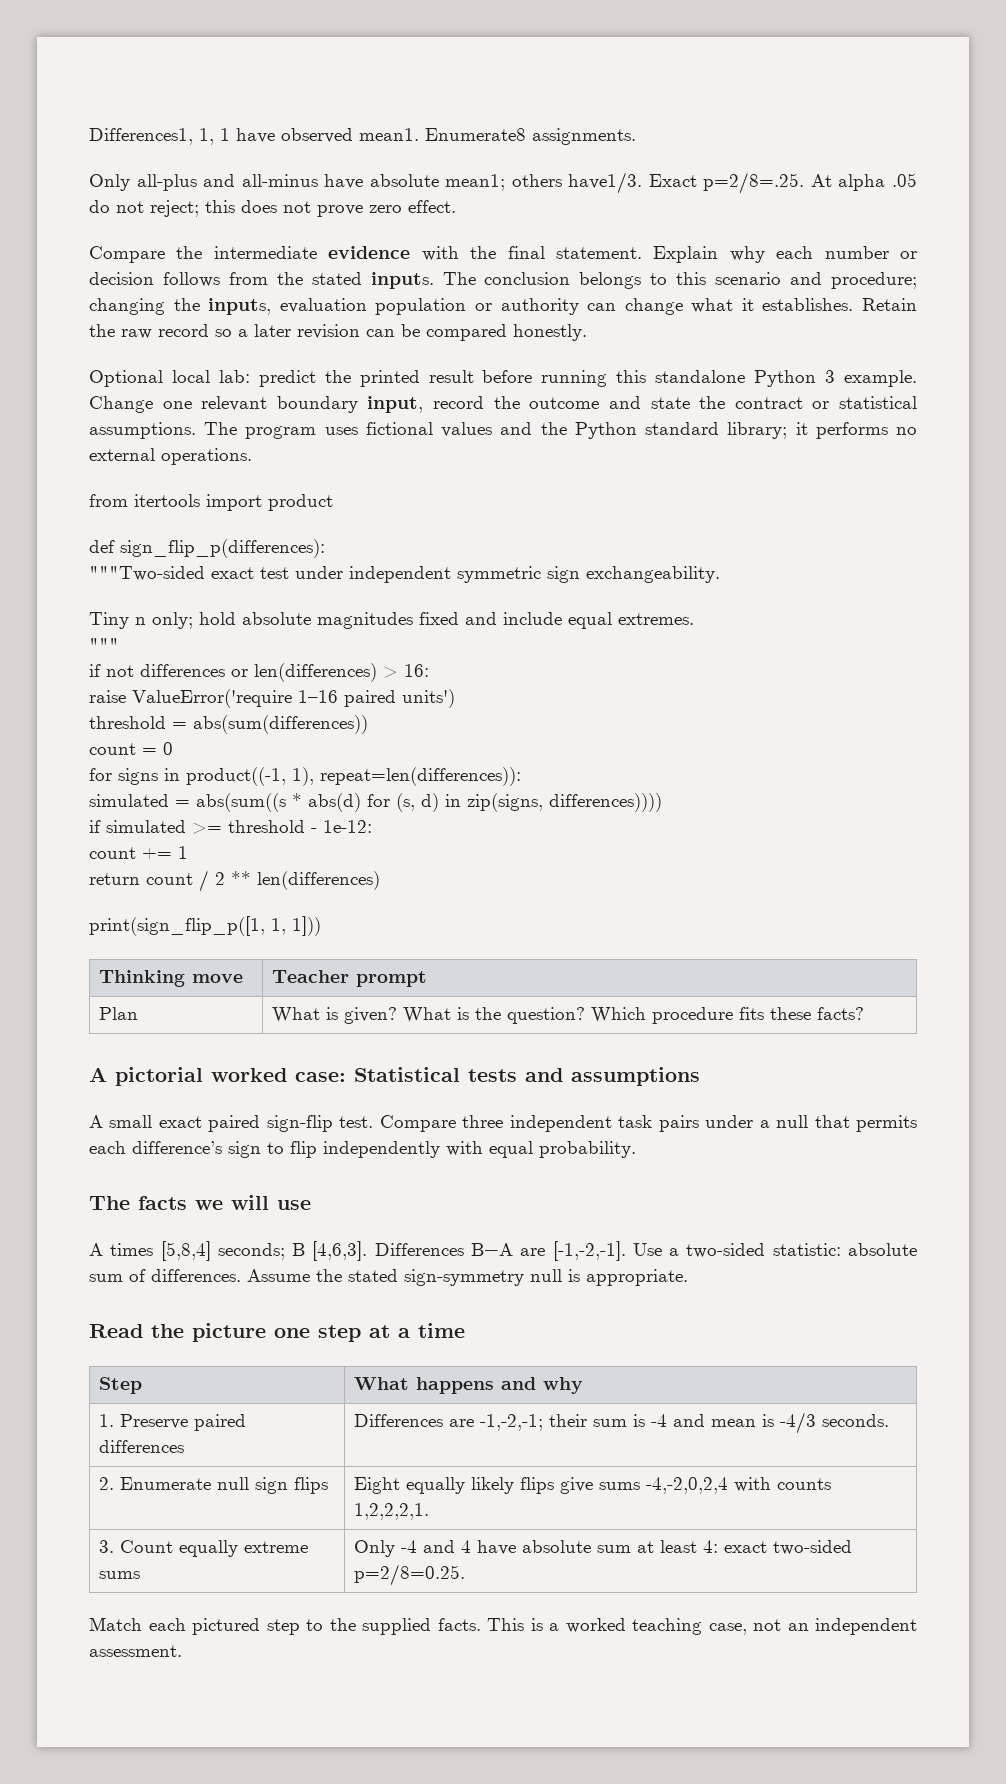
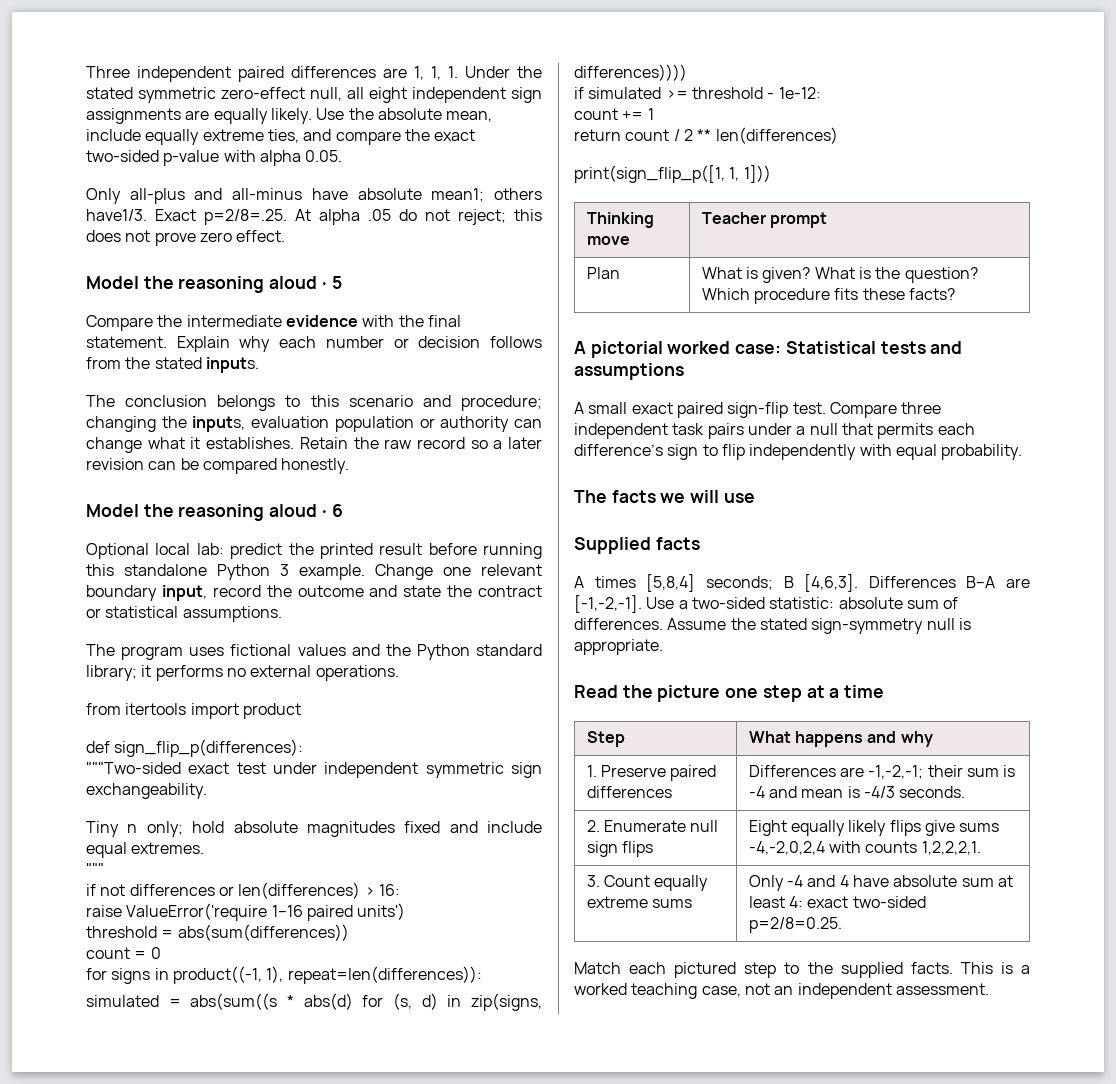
[89,128,636,145] Differences1, 1, 1 have observed mean1. Enumerate8 assignments. -> [86,66,542,82] [86,87,542,103] [86,108,493,124] [86,129,476,145] [86,150,343,166] Three independent paired differences are 1, 1, 1. Under the stated symmetric zero-effect null, all eight independent sign assignments are equally likely. Use the absolute mean, include equally extreme ties, and compare the exact two-sided p-value with alpha 0.05.
(456, 206) none -> [86,276,342,293] // Model the reasoning aloud · 5
(434, 280) none -> (259, 365) //
(587, 332) none -> [86,504,343,521] // Model the reasoning aloud · 6
(196, 430) none -> (282, 614) //
(311, 1205) none -> [574,537,700,554] // Supplied facts

